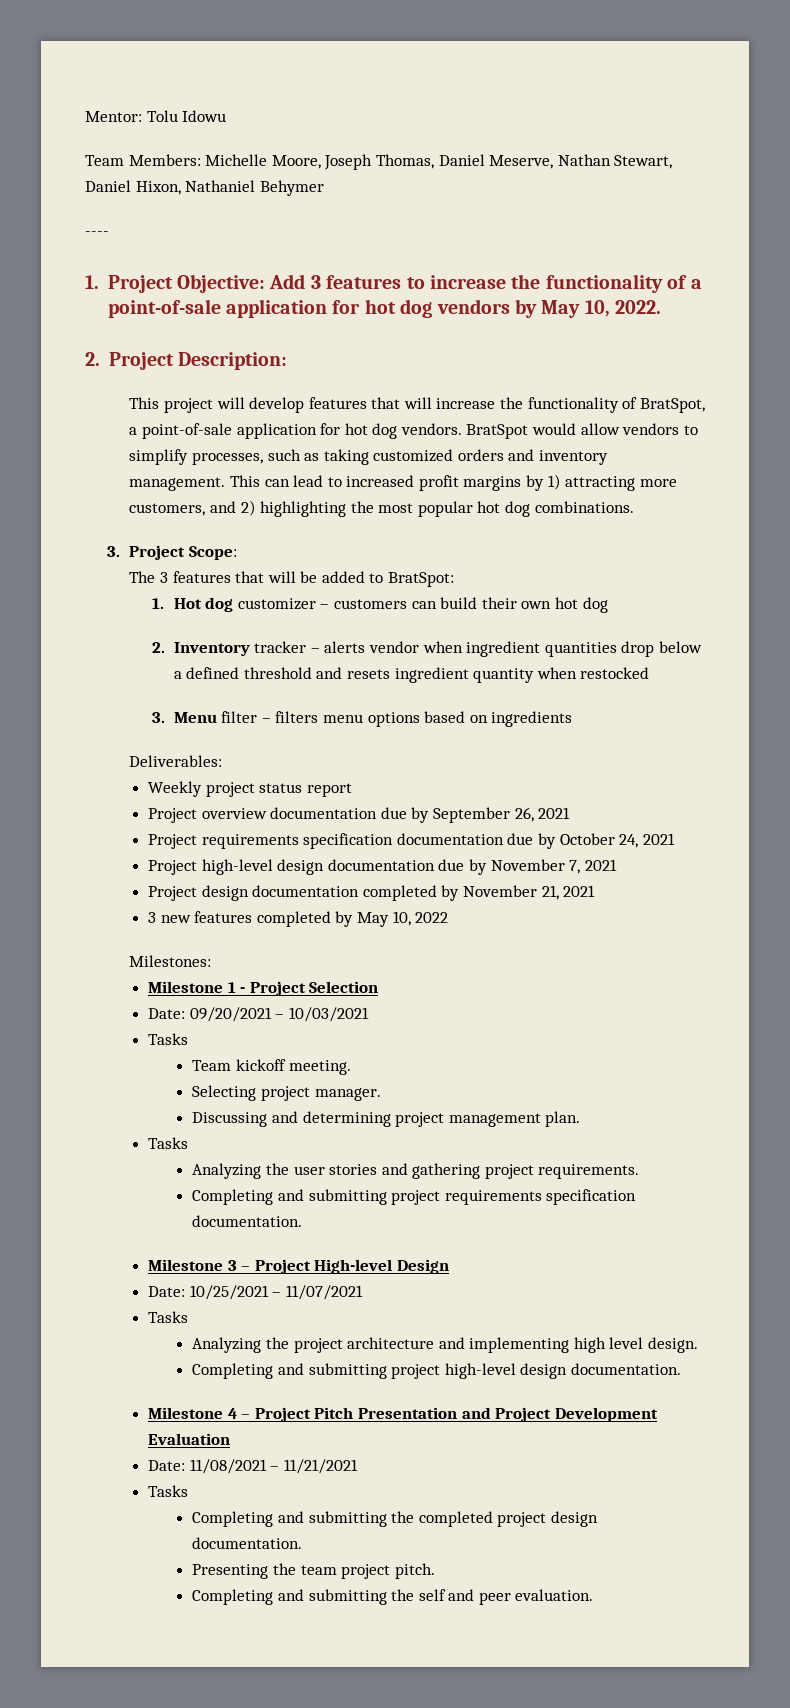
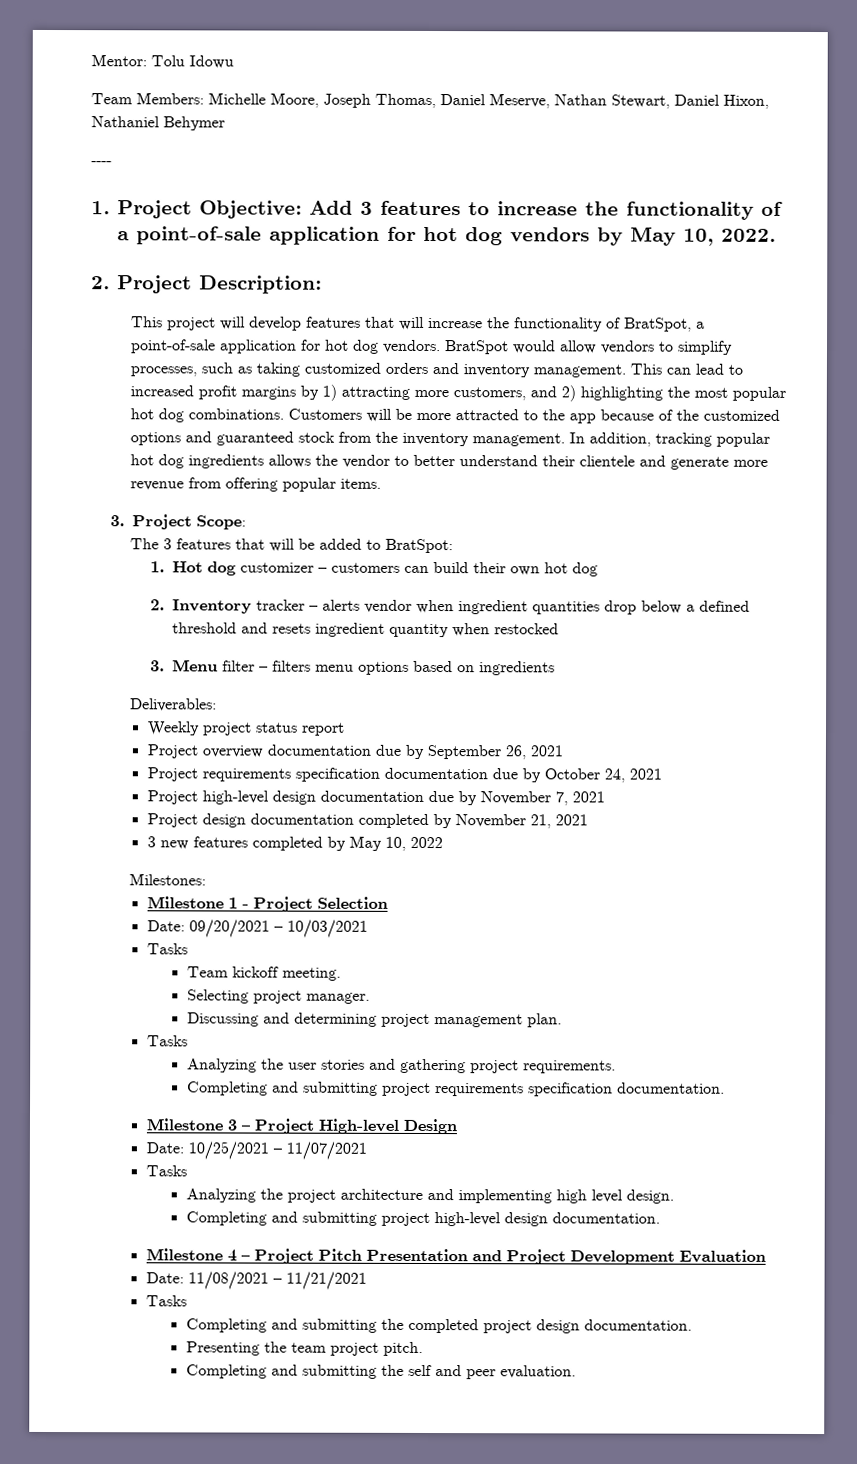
(634, 507) none -> [287,408,780,424] [129,431,770,447] [129,454,768,470] [129,477,381,492] Customers will be more attracted to the app because of the customized options and guaranteed stock from the inventory management. In addition, tracking popular hot dog ingredients allows the vendor to better understand their clientele and generate more revenue from offering popular items.

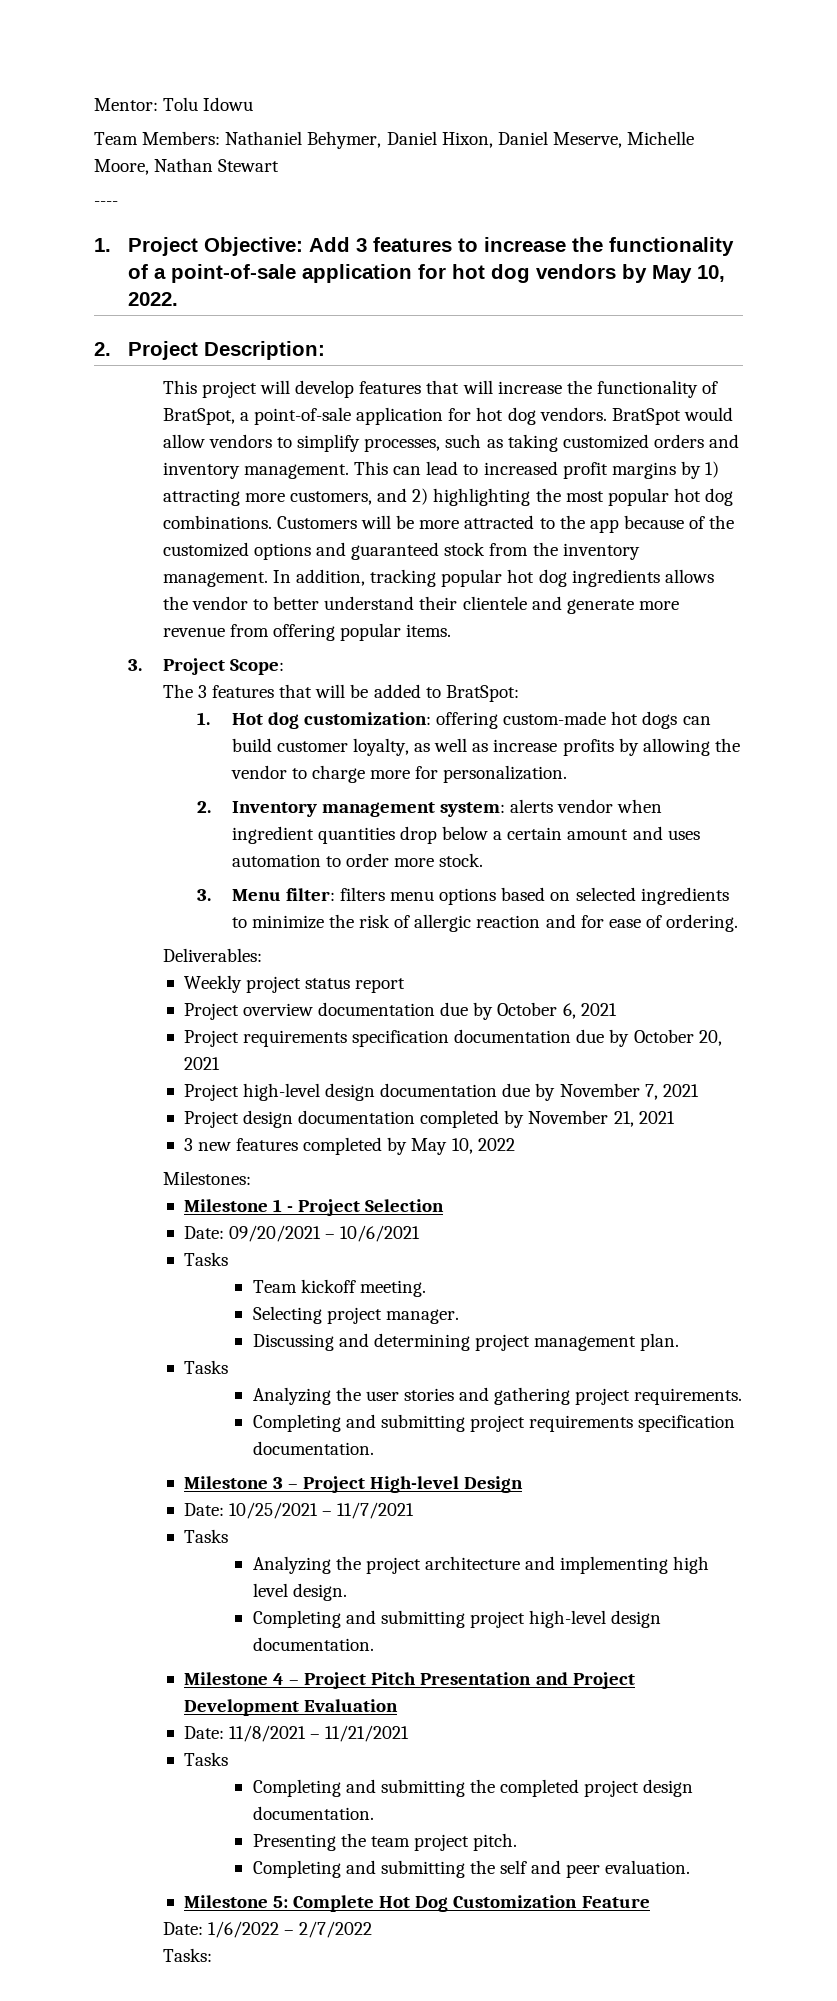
[208,92,769,109] [91,116,225,131] Michelle Moore, Joseph Thomas, Daniel Meserve, Nathan Stewart, Daniel Hixon, Nathaniel Behymer -> [225,131,695,149] [94,158,280,175] Nathaniel Behymer, Daniel Hixon, Daniel Meserve, Michelle Moore, Nathan Stewart
[239,562,598,577] customizer – customers can build their own hot dog -> [303,711,711,729] [231,738,740,756] [230,765,568,783] customization: offering custom-made hot dogs can build customer loyalty, as well as increase profits by allowing the vendor to charge more for personalization.
[255,599,318,611] tracker – -> [321,802,505,817] management system:
[698,600,750,612] [171,622,559,638] defined threshold and resets ingredient quantity when restocked -> [507,826,700,840] [231,853,484,867] certain amount and uses automation to order more stock.
[221,660,268,672] filter – -> [285,888,335,901] filter:
[478,661,555,676] ingredients -> [575,887,729,905] [231,914,739,932] selected ingredients to minimize the risk of allergic reaction and for ease of ordering.
[426,744,526,760] September 26, -> [497,1002,576,1019] October 6,
[603,768,625,783] 24, -> [698,1030,722,1046] 20,
[286,919,368,938] 10/03/2021 -> [340,1225,421,1242] 10/6/2021
[285,1141,367,1160] 11/07/2021 -> [337,1502,415,1519] 11/7/2021
[187,1271,269,1290] 11/08/2021 -> [228,1725,306,1742] 11/8/2021
(576, 1372) none -> [183,1895,650,1912] [162,1921,373,1938] [162,1948,212,1962] // Milestone 5: Complete Hot Dog Customization Feature // Date: 1/6/2022 – 2/7/2022 // Tasks:

